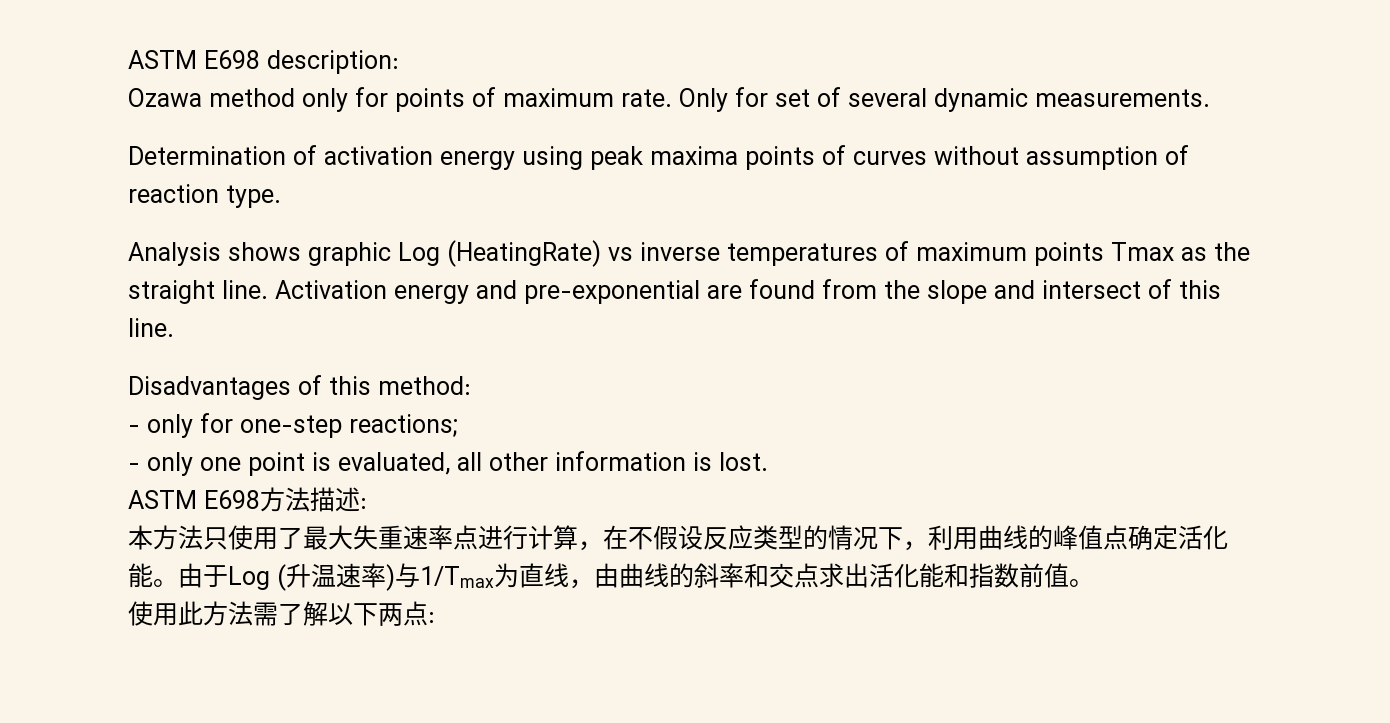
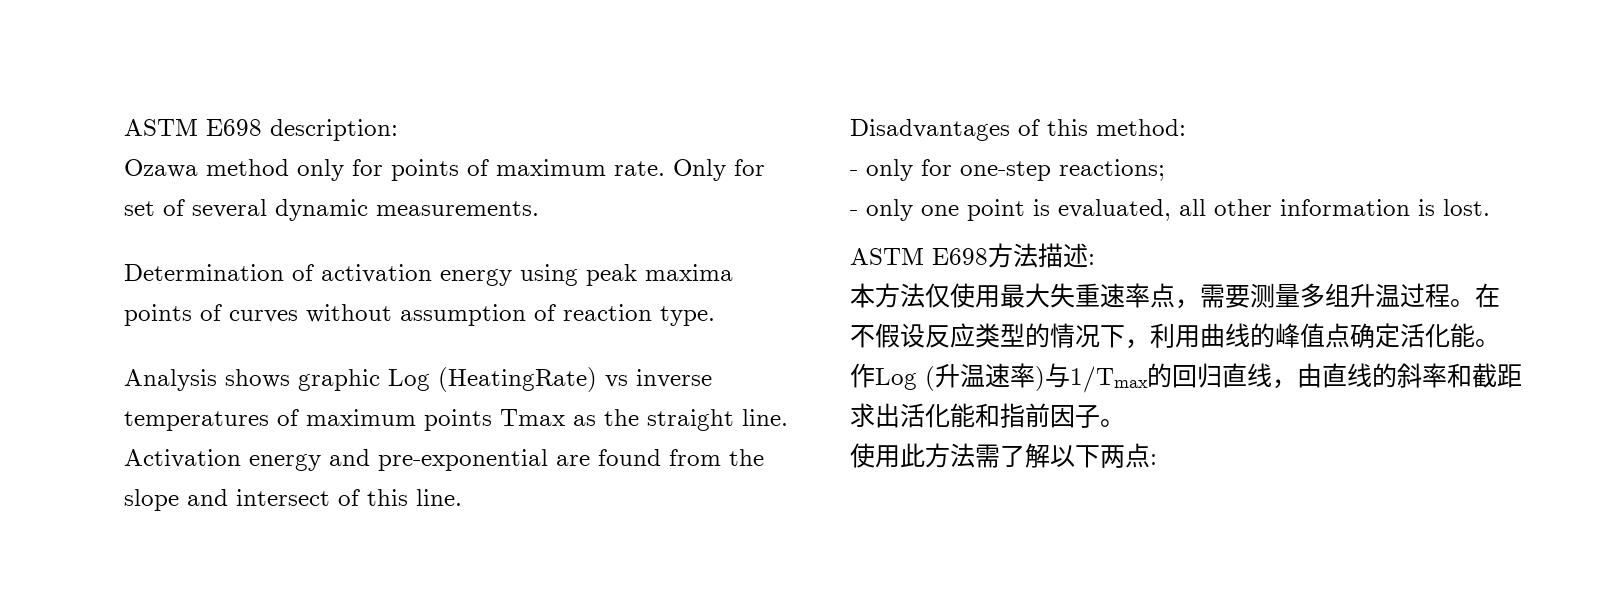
[203,525,303,550] 只使用了 -> [925,283,1000,308] 仅使用
[478,525,603,551] 进行计算， -> [1175,283,1475,309] ，需要测量多组升温过程。
[178,563,228,588] 由于 -> [850,363,875,388] 作
[494,563,519,588] 为 -> [1147,363,1222,388] 的回归
[619,563,644,588] 曲 -> [1322,363,1347,388] 直
[769,563,819,588] 交点 -> [1472,363,1522,388] 截距
[994,563,1069,588] 数前值 -> [1025,403,1100,428] 前因子

